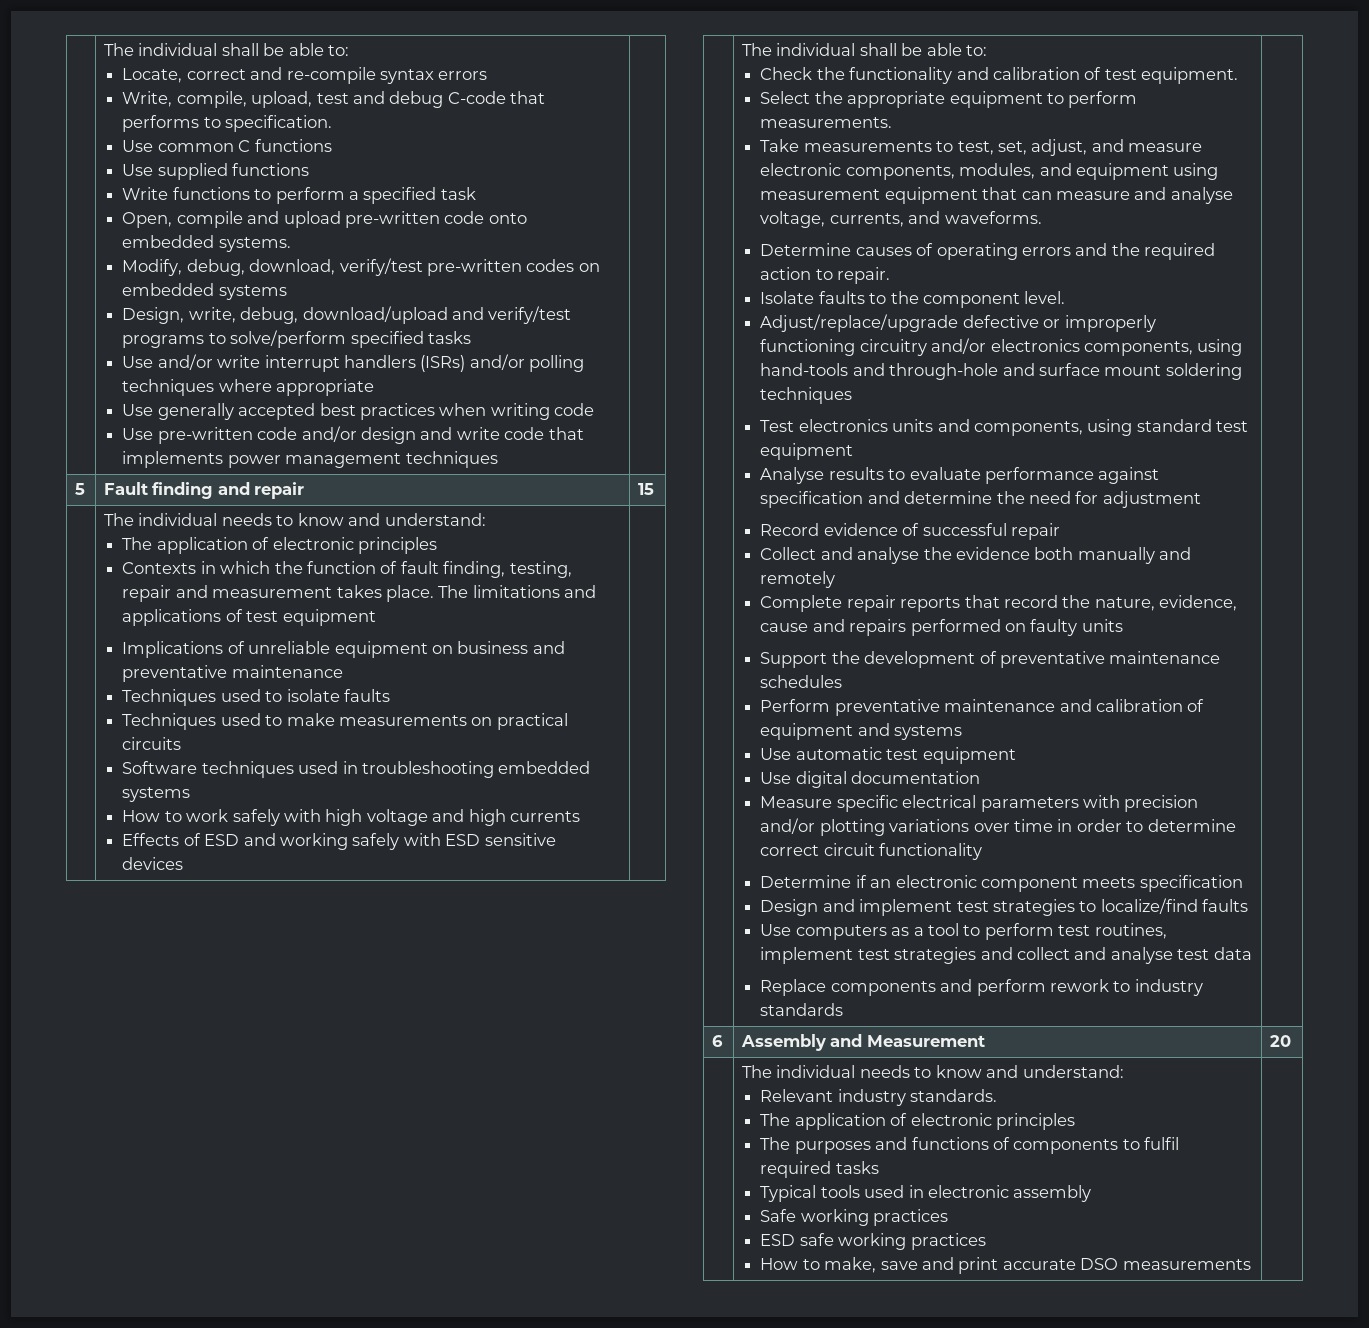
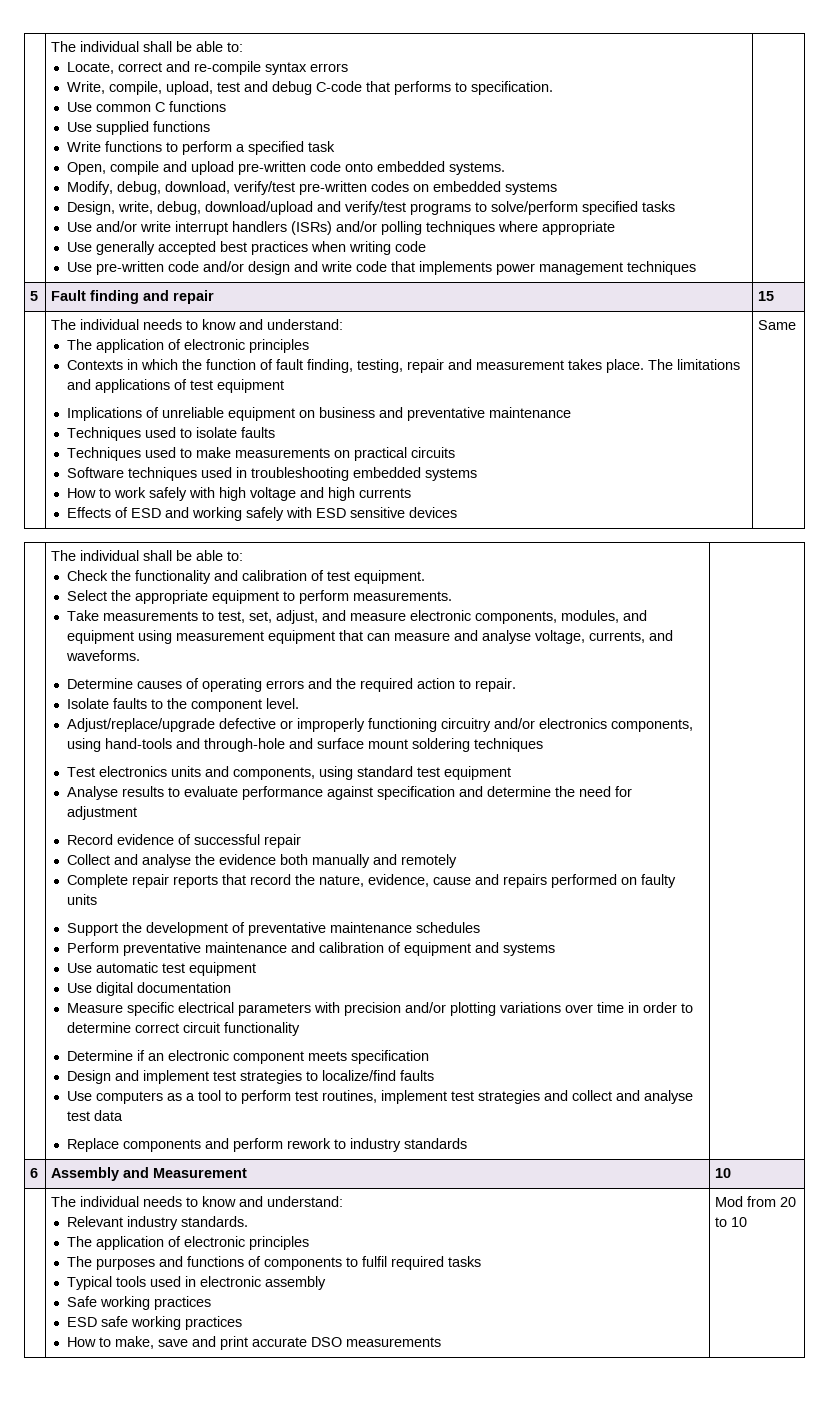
(184, 863) none -> [758,320,797,330] Same
[1270,1035,1292,1047] 20 -> [715,1168,732,1178] 10
(1251, 1264) none -> [715,1196,797,1207] [715,1217,748,1227] Mod from 20 to 10

